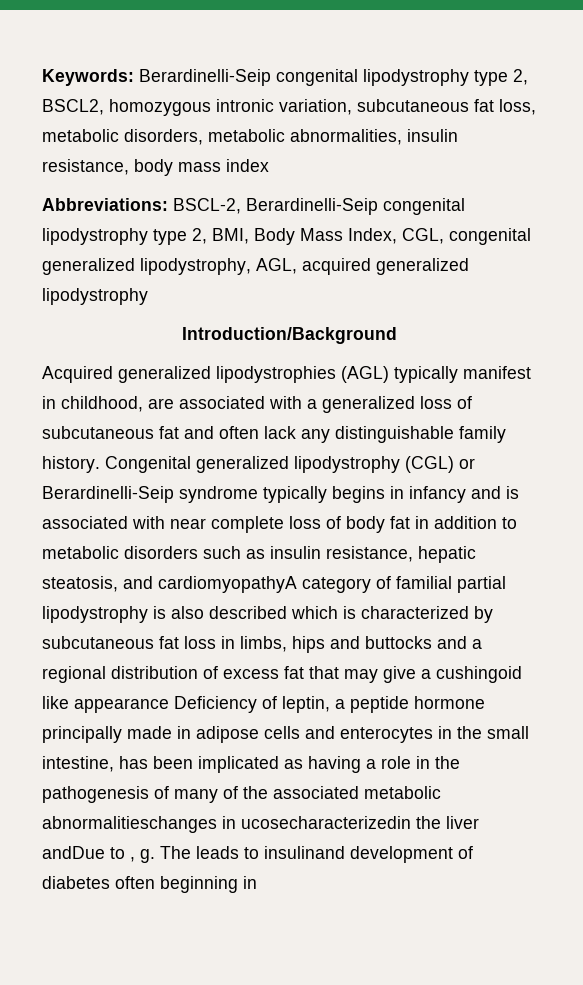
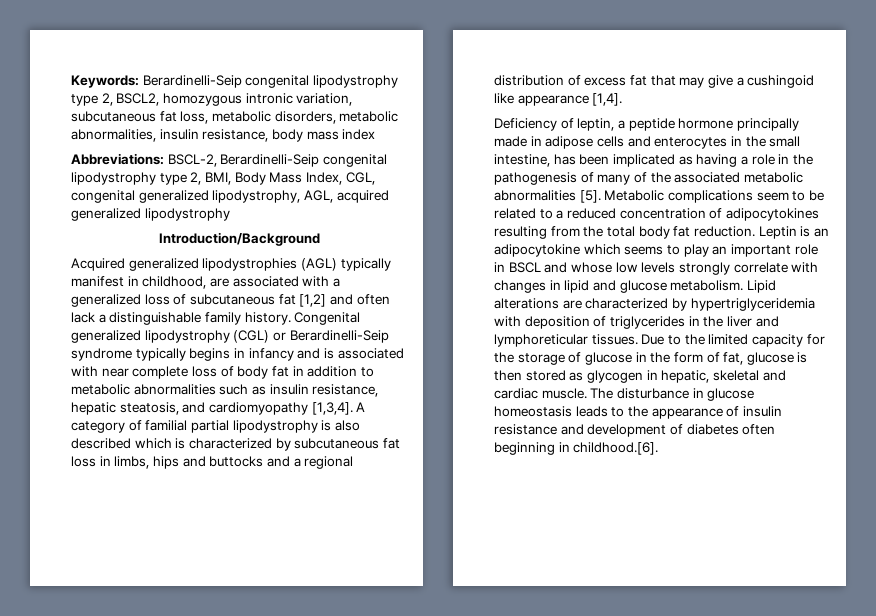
(179, 432) none -> [299,294,327,307] [1,2]
[301,429,330,443] any -> [98,314,106,323] a
[124,546,198,559] disorders -> [133,384,216,395] abnormalities
[158,576,297,593] cardiomyopathyA -> [208,402,366,415] cardiomyopathy [1,3,4]. A
(169, 705) none -> [592,93,623,106] [1,4]. //
[42,816,479,833] [42,846,345,863] abnormalitieschanges in ucosecharacterizedin the liver andDue to , g. The leads to insulinand -> [494,190,824,203] [494,208,819,221] [494,226,829,239] [494,244,818,257] [494,262,819,275] [494,280,776,293] [494,298,815,311] [494,316,779,329] [494,334,825,347] [494,352,808,365] [494,370,786,383] [494,388,755,401] [494,406,782,419] [494,424,584,435] abnormalities [5]. Metabolic complications seem to be related to a reduced concentration of adipocytokines resulting from the total body fat reduction. Leptin is an adipocytokine which seems to play an important role in BSCL and whose low levels strongly correlate with changes in lipid and glucose metabolism. Lipid alterations are characterized by hypertriglyceridemia with deposition of triglycerides in the liver and lymphoreticular tissues. Due to the limited capacity for the storage of glucose in the form of fat, glucose is then stored as glycogen in hepatic, skeletal and cardiac muscle. The disturbance in glucose homeostasis leads to the appearance of insulin resistance and
(257, 882) none -> [573,442,659,455] childhood.[6].

